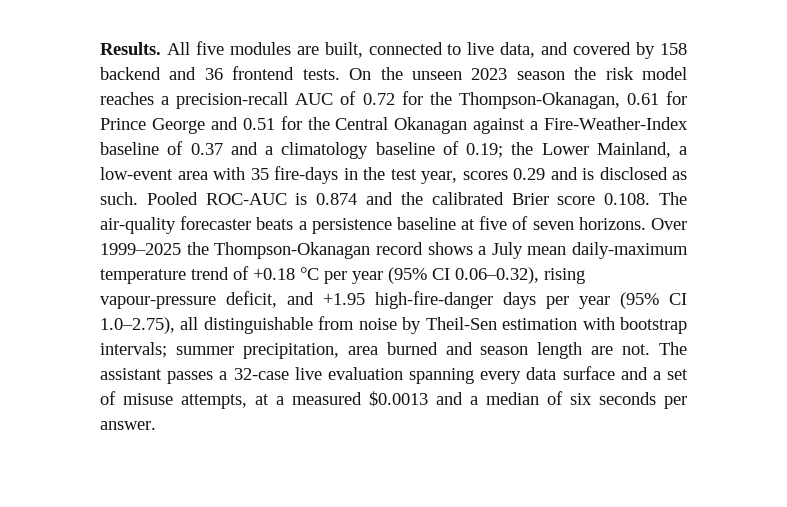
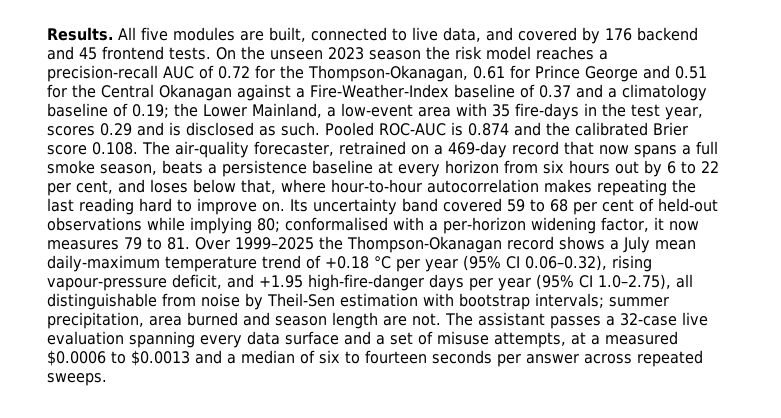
[659,43,687,55] 158 -> [605,28,632,41] 176
[204,68,223,80] 36 -> [79,47,97,60] 45
[180,216,252,230] forecaster -> [253,141,718,158] [47,160,157,175] forecaster, retrained on a 469-day record that now spans a full smoke season,
[479,216,646,230] five of seven horizons. -> [398,160,719,177] [47,179,696,196] [47,198,718,215] [47,217,699,234] [47,237,190,250] every horizon from six hours out by 6 to 22 per cent, and loses below that, where hour-to-hour autocorrelation makes repeating the last reading hard to improve on. Its uncertainty band covered 59 to 68 per cent of held-out observations while implying 80; conformalised with a per-horizon widening factor, it now measures 79 to 81.
(362, 398) none -> [47,350,126,366] $0.0006 to
[599,392,687,409] [100,421,156,430] seconds per answer. -> [345,350,703,367] [47,373,107,386] to fourteen seconds per answer across repeated sweeps.

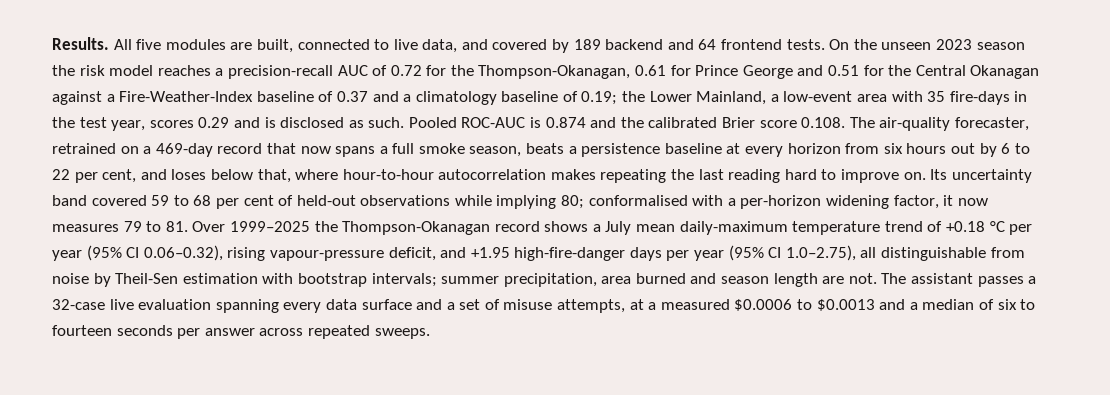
[605,28,632,41] 176 -> [573,39,601,50] 189
[79,47,97,60] 45 -> [698,39,717,50] 64

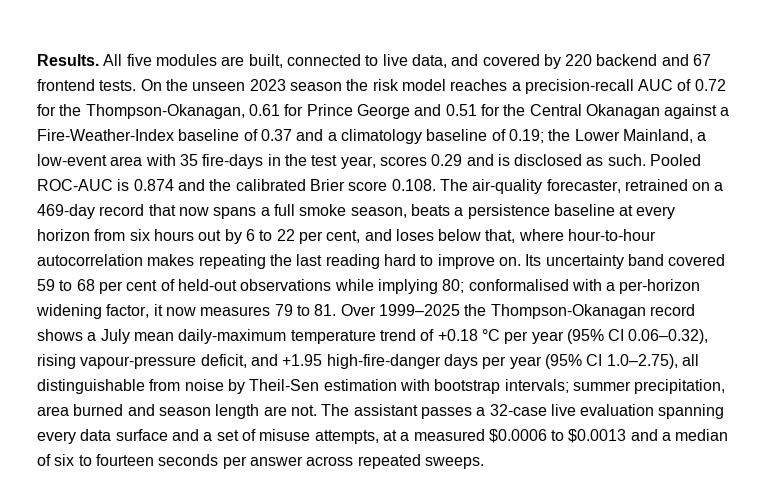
[573,39,601,50] 189 -> [565,54,593,66] 220
[698,39,717,50] 64 -> [693,54,712,66] 67

